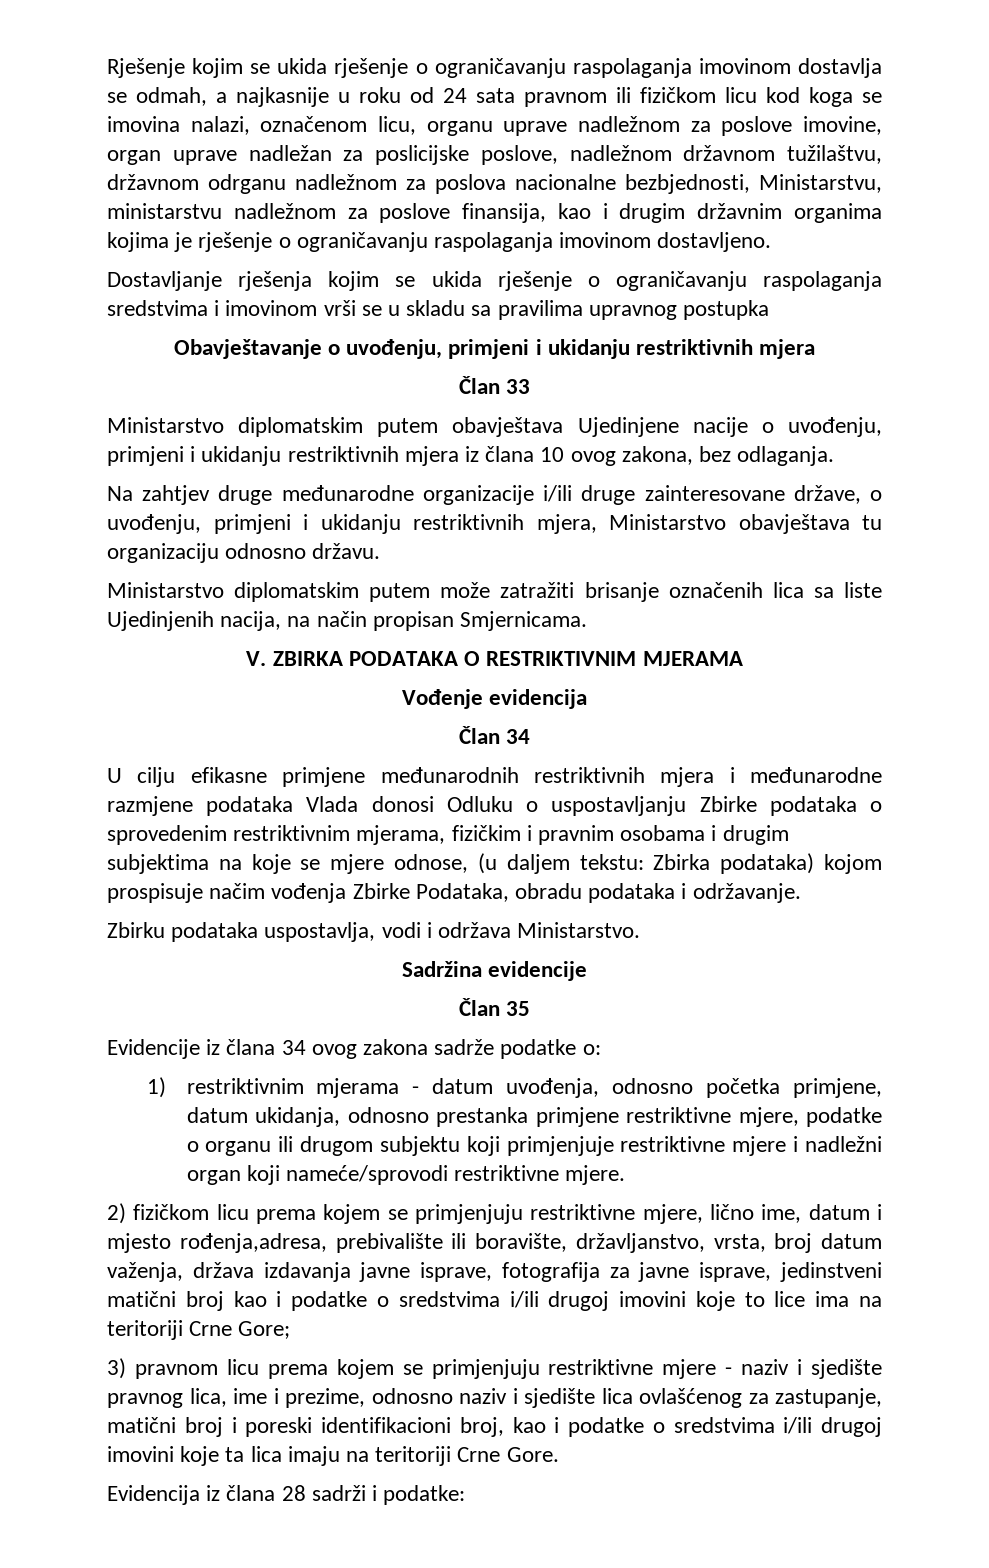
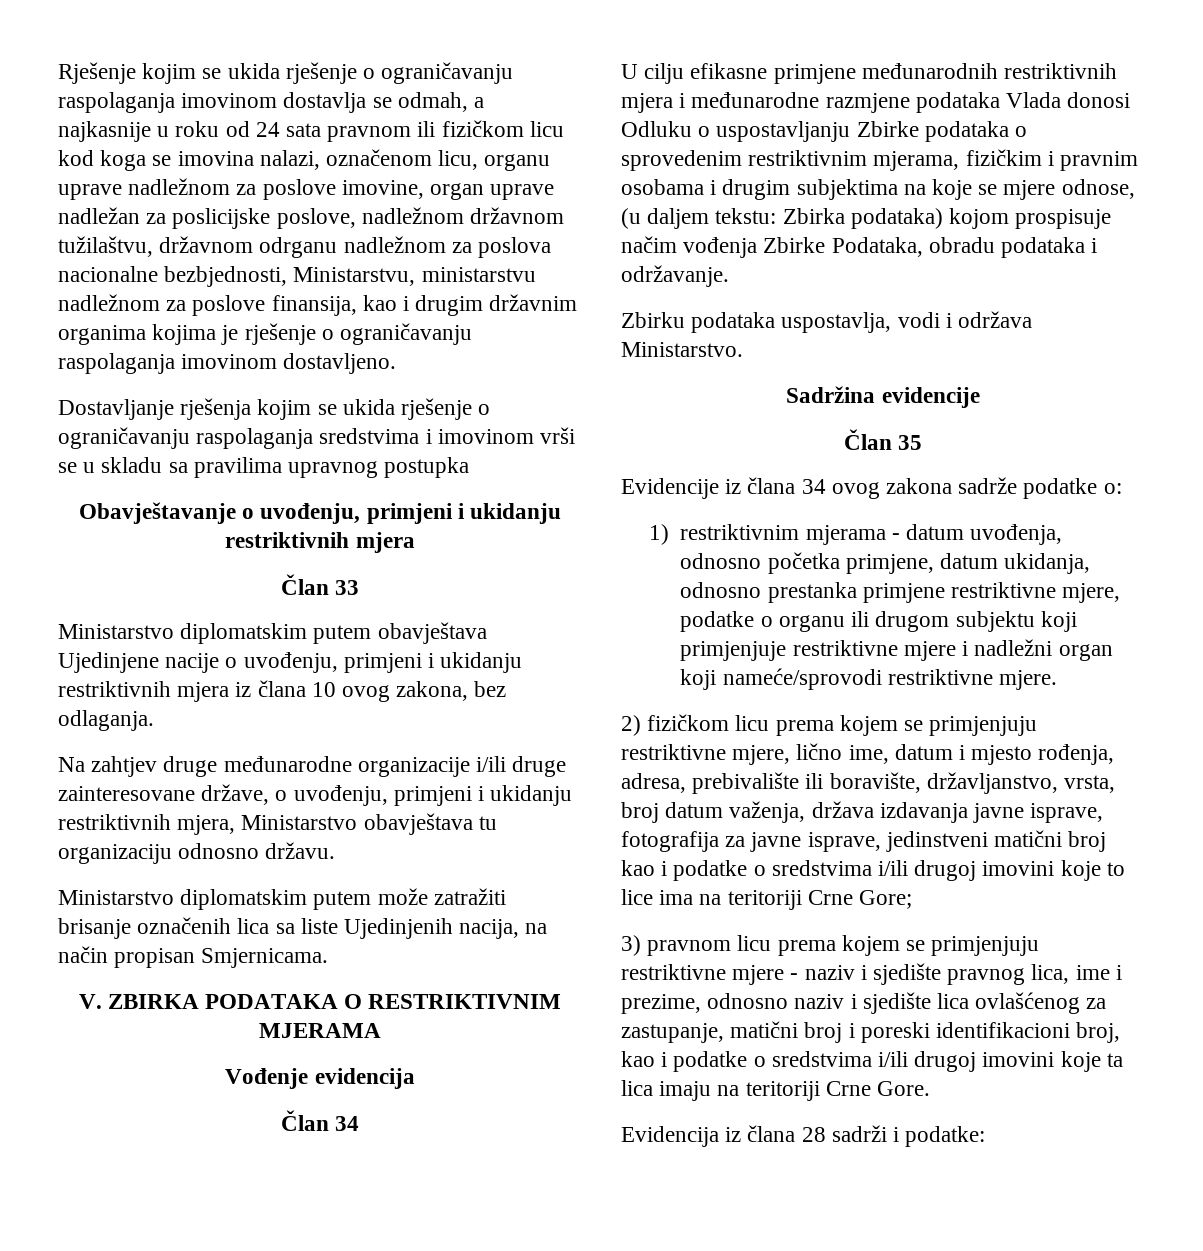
[179,1233,327,1253] rođenja,adresa, -> [1038,744,1115,765] [621,773,686,793] rođenja, adresa,

